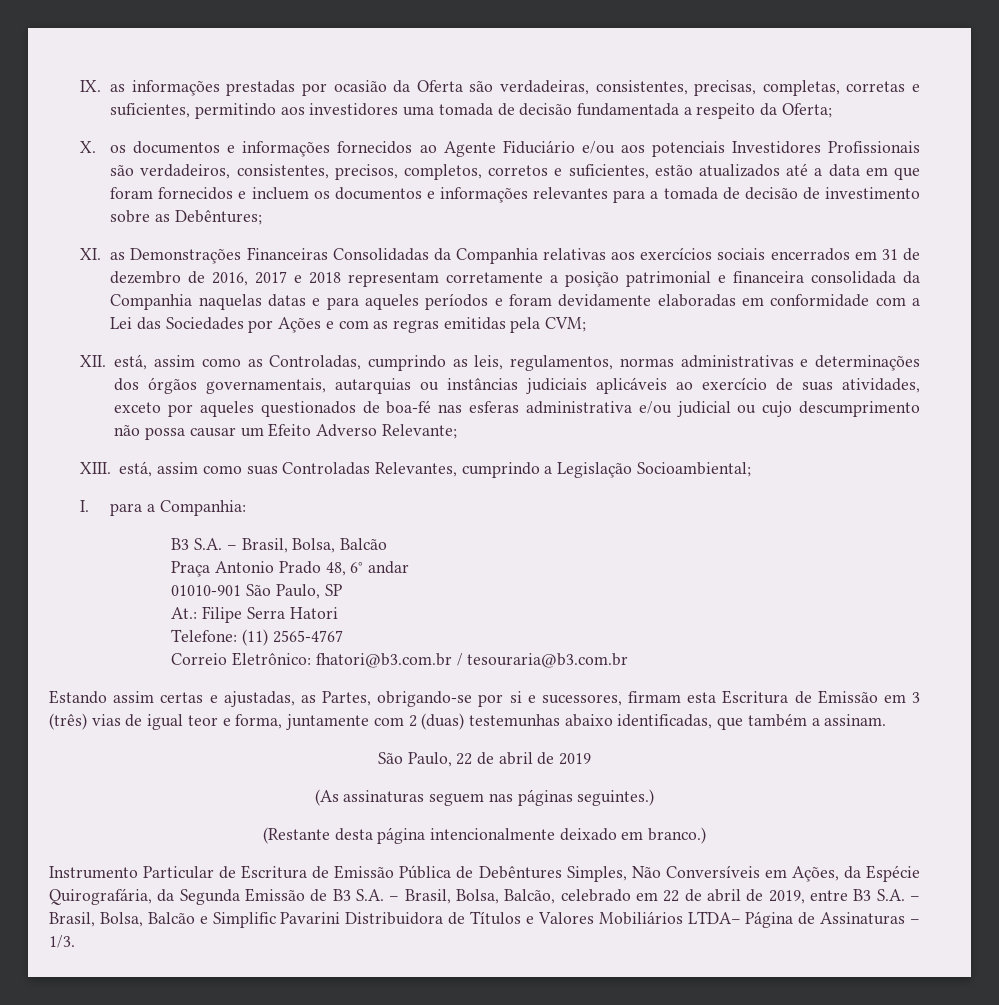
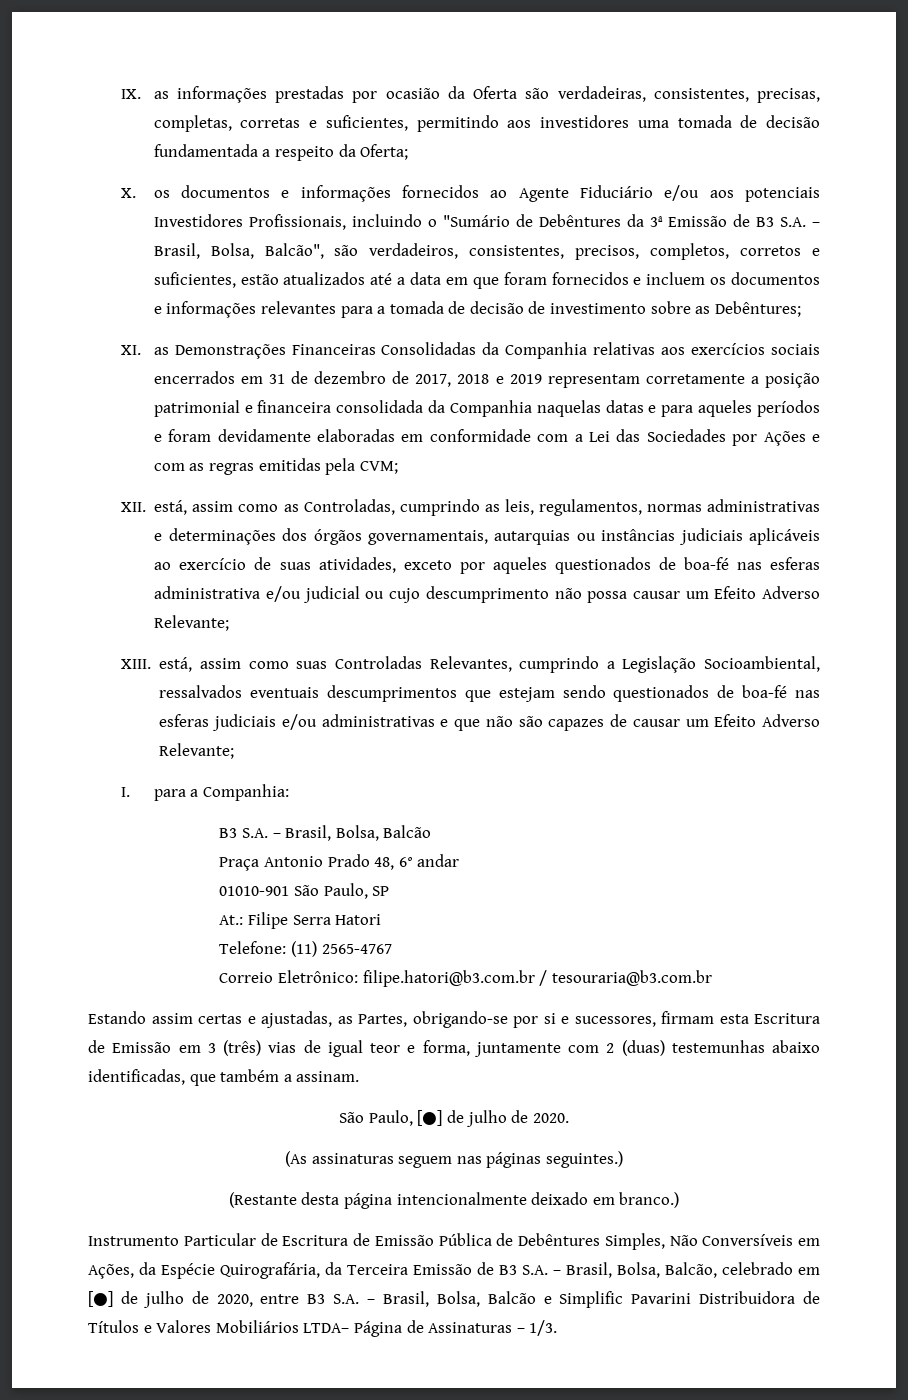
[828,141,920,153] Profissionais -> [248,214,820,230] [153,243,324,259] Profissionais, incluindo o "Sumário de Debêntures da 3ª Emissão de B3 S.A. – Brasil, Bolsa, Balcão",
[212,271,342,286] 2016, 2017 e 2018 -> [415,374,542,387] 2017, 2018 e 2019
[636,462,751,477] Socioambiental; -> [703,656,820,672] [159,685,821,702] [159,714,820,731] [159,743,235,759] Socioambiental, ressalvados eventuais descumprimentos que estejam sendo questionados de boa-fé nas esferas judiciais e/ou administrativas e que não são capazes de causar um Efeito Adverso Relevante;
[315,653,452,668] fhatori@b3.com.br -> [362,970,535,987] filipe.hatori@b3.com.br
[456,752,592,765] 22 de abril de 2019 -> [417,1110,569,1127] [●] de julho de 2020.
[179,889,240,905] Segunda -> [347,1264,408,1275] Terceira
[663,889,805,904] 22 de abril de 2019, -> [88,1291,253,1308] [●] de julho de 2020,

